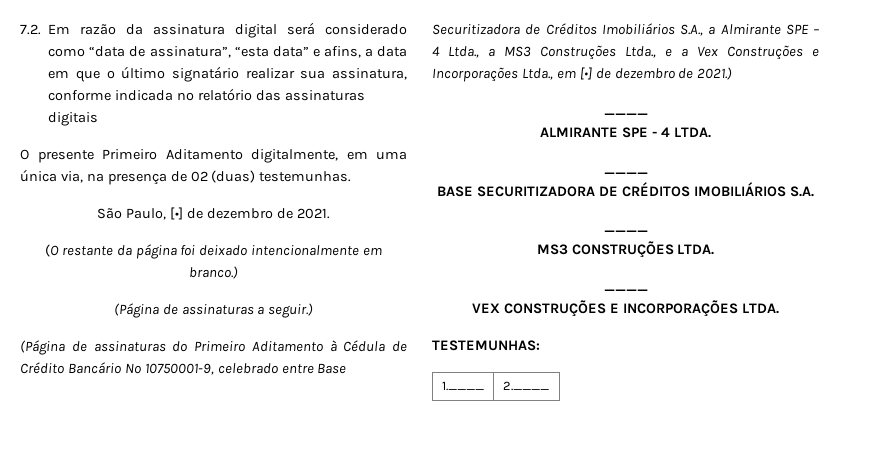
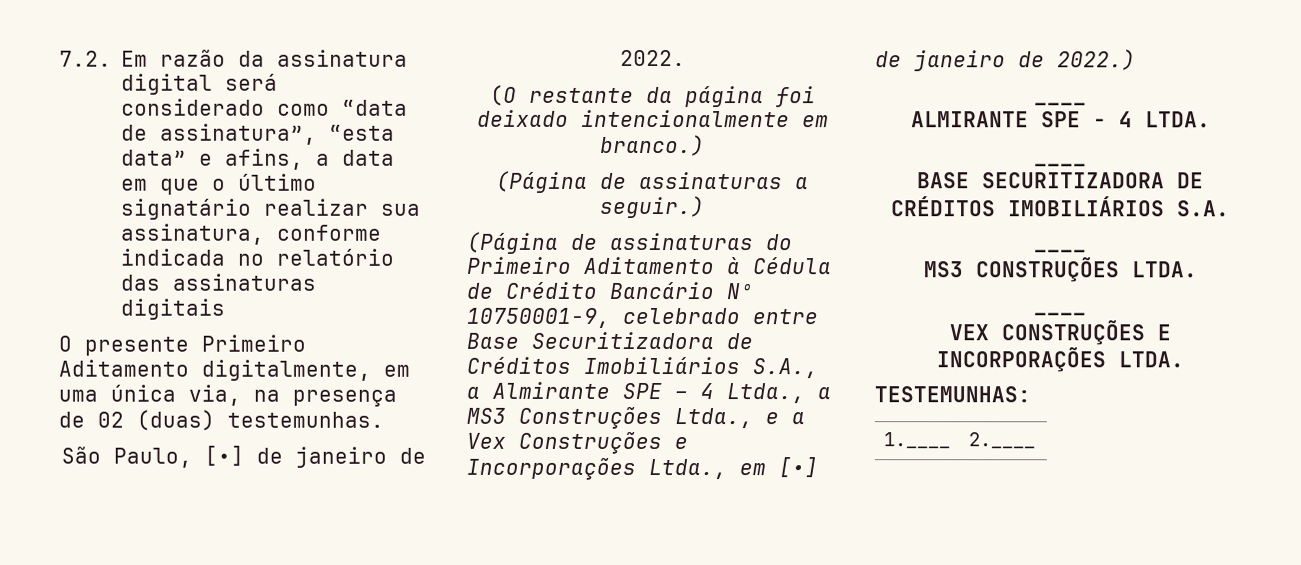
[206,208,330,219] dezembro de 2021. -> [295,446,426,468] [619,49,686,67] janeiro de 2022.
[614,67,733,80] dezembro de 2021.) -> [914,49,1136,72] janeiro de 2022.)

